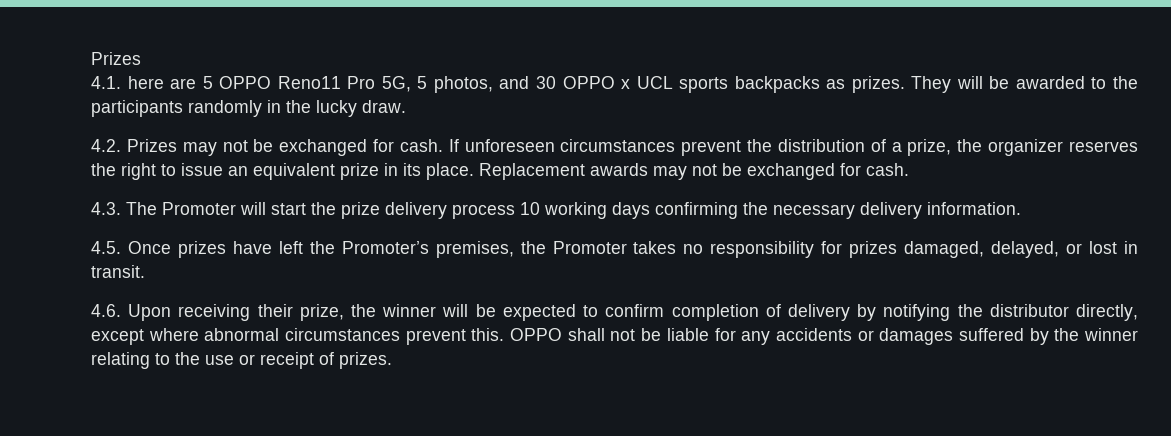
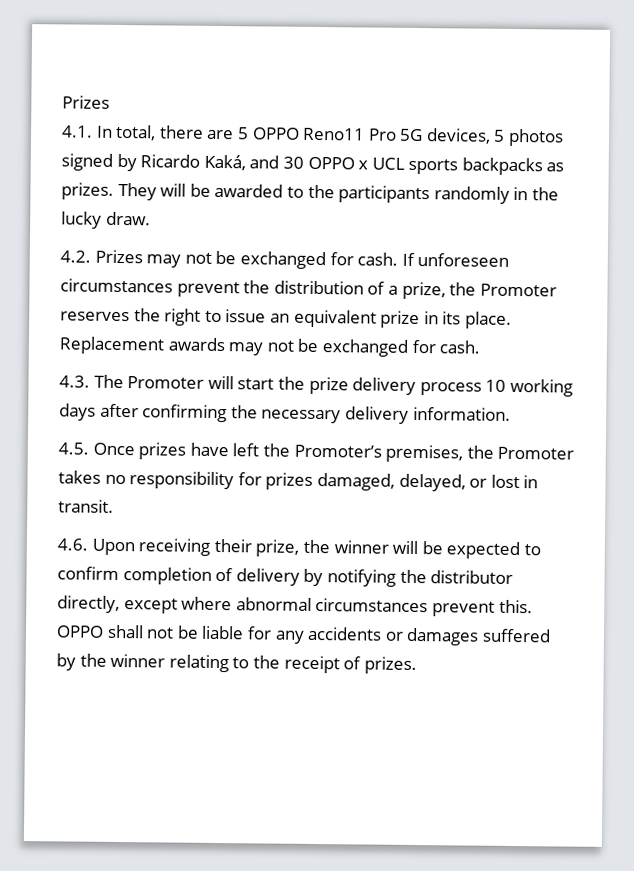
[127,76,164,89] here -> [96,124,204,141] In total, there
[381,76,493,93] 5G, 5 photos, -> [399,128,565,147] [61,153,246,172] 5G devices, 5 photos signed by Ricardo Kaká,
[988,139,1064,156] organizer -> [479,283,557,297] Promoter
(650, 210) none -> [99,403,139,418] after
[205,354,255,365] use or -> (280, 662) none

